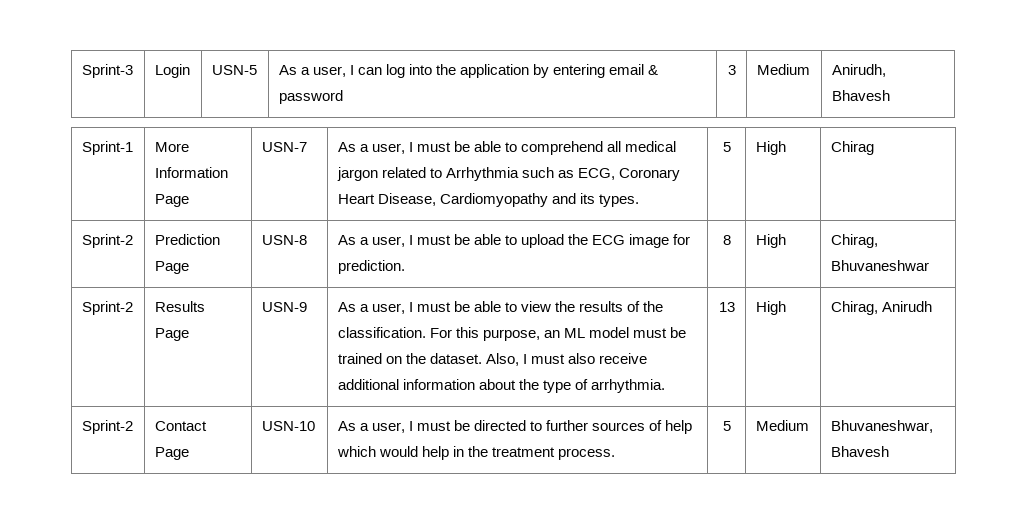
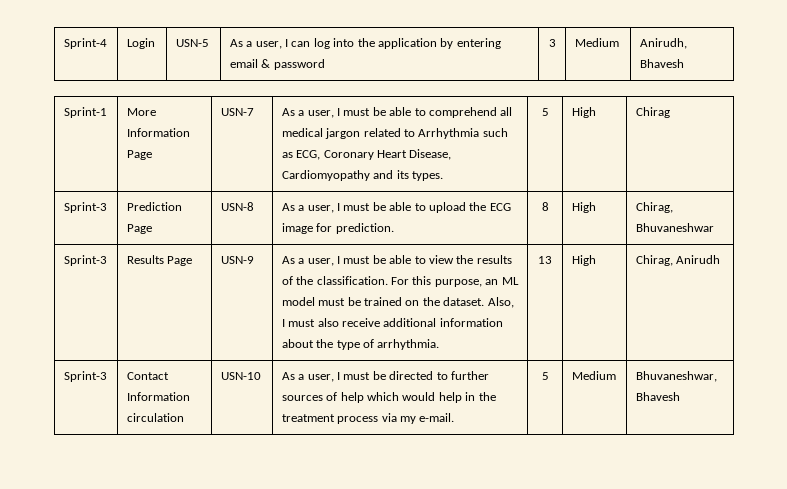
[81,64,133,78] Sprint-3 -> [63,38,107,49] Sprint-4
[81,234,133,248] Sprint-2 -> [63,202,107,213] Sprint-3
[81,301,133,315] Sprint-2 -> [63,255,107,266] Sprint-3
[81,420,133,434] Sprint-2 -> [63,371,107,382] Sprint-3
[154,447,189,460] Page -> [126,392,190,401] [126,413,184,422] Information circulation
[557,448,615,460] process. -> [337,413,455,424] process via my e-mail.

